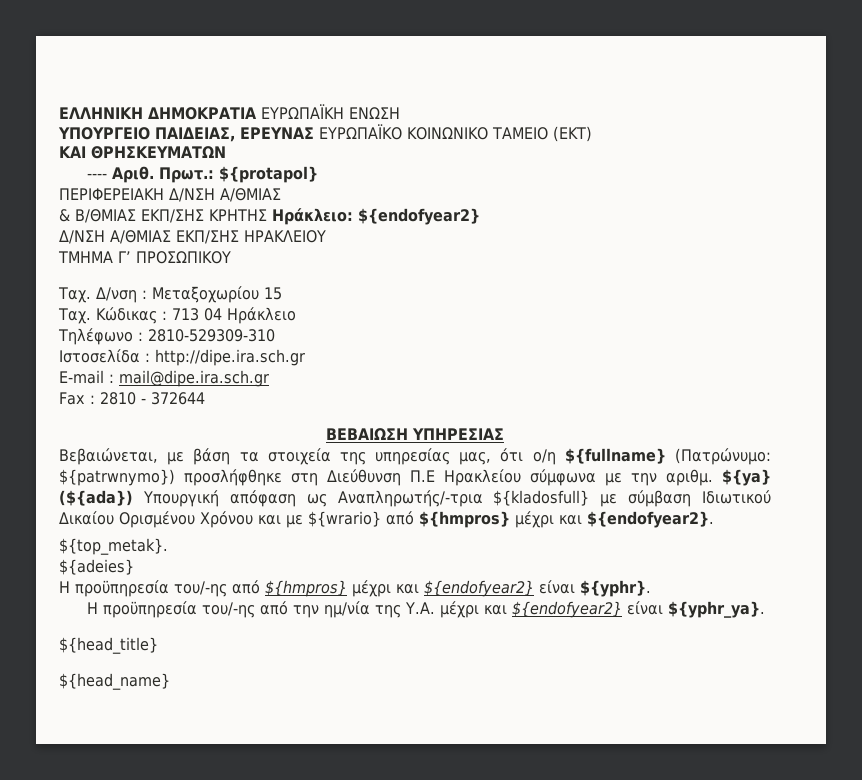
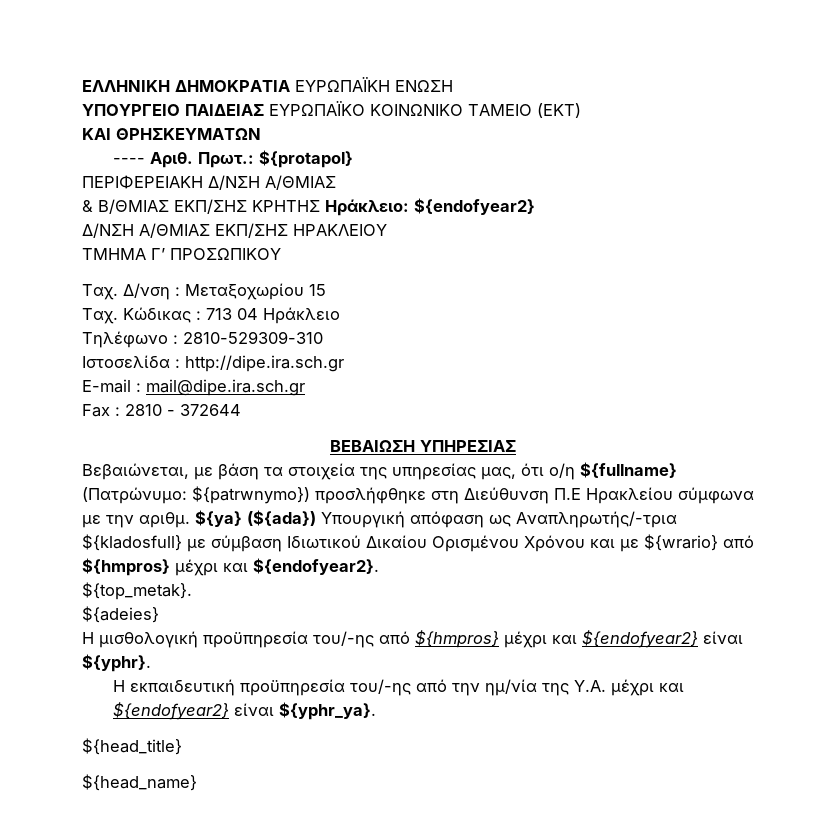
[155,127,314,142] ΠΑΙΔΕΙΑΣ, ΕΡΕΥΝΑΣ -> [185,104,264,116] ΠΑΙΔΕΙΑΣ
(70, 587) none -> [99,631,198,648] μισθολογική
(98, 608) none -> [129,679,235,696] εκπαιδευτική

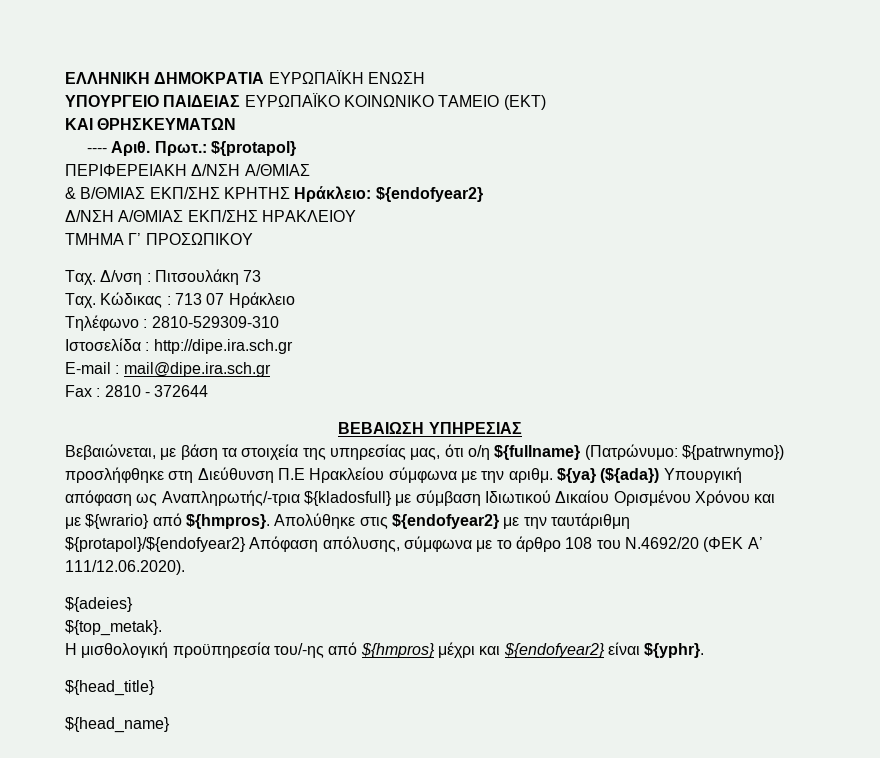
[185,283,326,300] Μεταξοχωρίου 15 -> [154,269,262,285] Πιτσουλάκη 73
[237,308,258,320] 04 -> [206,293,225,305] 07
[82,558,379,576] ${hmpros} μέχρι και ${endofyear2}. -> [185,513,630,529] [65,536,763,552] [65,560,185,575] [65,597,133,612] ${hmpros}. Απολύθηκε στις ${endofyear2} με την ταυτάριθμη ${protapol}/${endofyear2} Απόφαση απόλυσης, σύμφωνα με το άρθρο 108 του Ν.4692/20 (ΦΕΚ Α’ 111/12.06.2020). // ${adeies}
[82,606,159,623] // ${adeies} -> (162, 628) none
[112,679,684,696] [112,702,376,720] // Η εκπαιδευτική προϋπηρεσία του/-ης από την ημ/νία της Υ.Α. μέχρι και ${endofyear2} είναι ${yphr_ya}. -> (705, 650) none

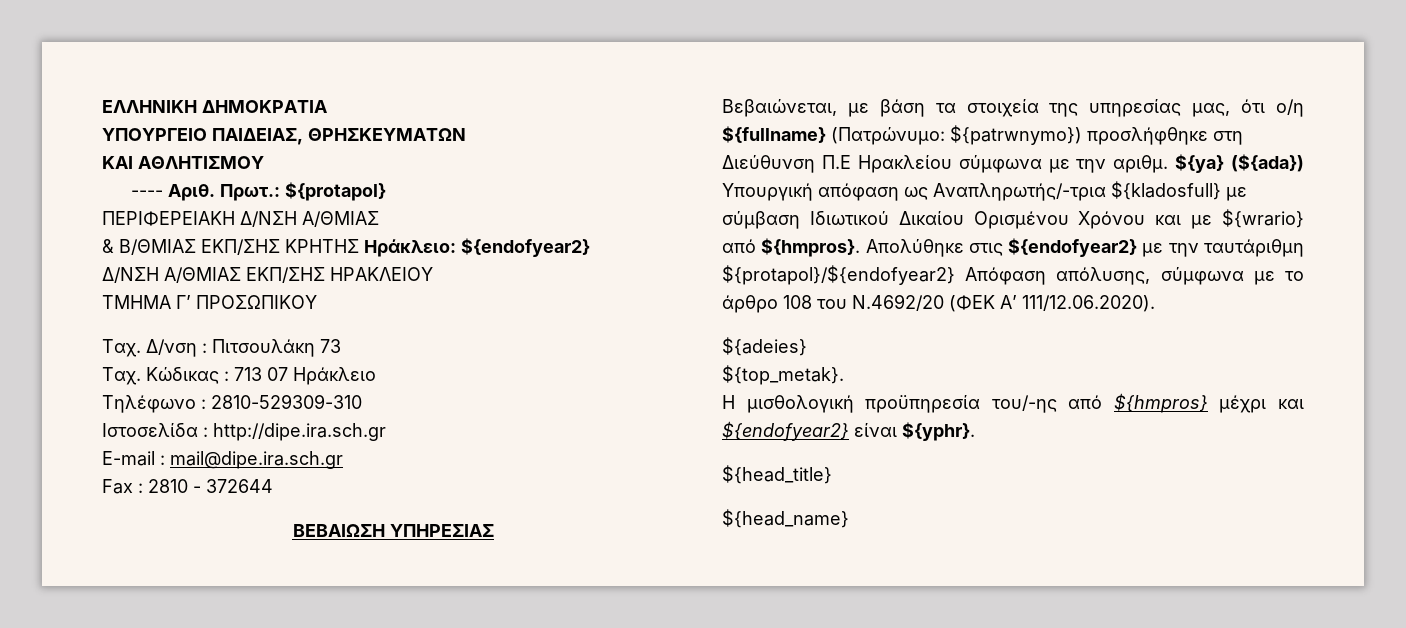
[268,70,425,84] ΕΥΡΩΠΑΪΚΗ ΕΝΩΣΗ -> (327, 106) none
[163,93,546,110] ΠΑΙΔΕΙΑΣ ΕΥΡΩΠΑΪΚΟ ΚΟΙΝΩΝΙΚΟ ΤΑΜΕΙΟ (EKT) -> [212,128,466,145] ΠΑΙΔΕΙΑΣ, ΘΡΗΣΚΕΥΜΑΤΩΝ
[97,118,237,130] ΘΡΗΣΚΕΥΜΑΤΩΝ -> [138,156,264,169] ΑΘΛΗΤΙΣΜΟΥ

